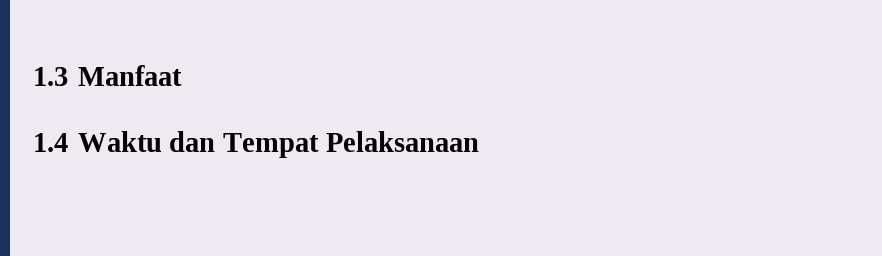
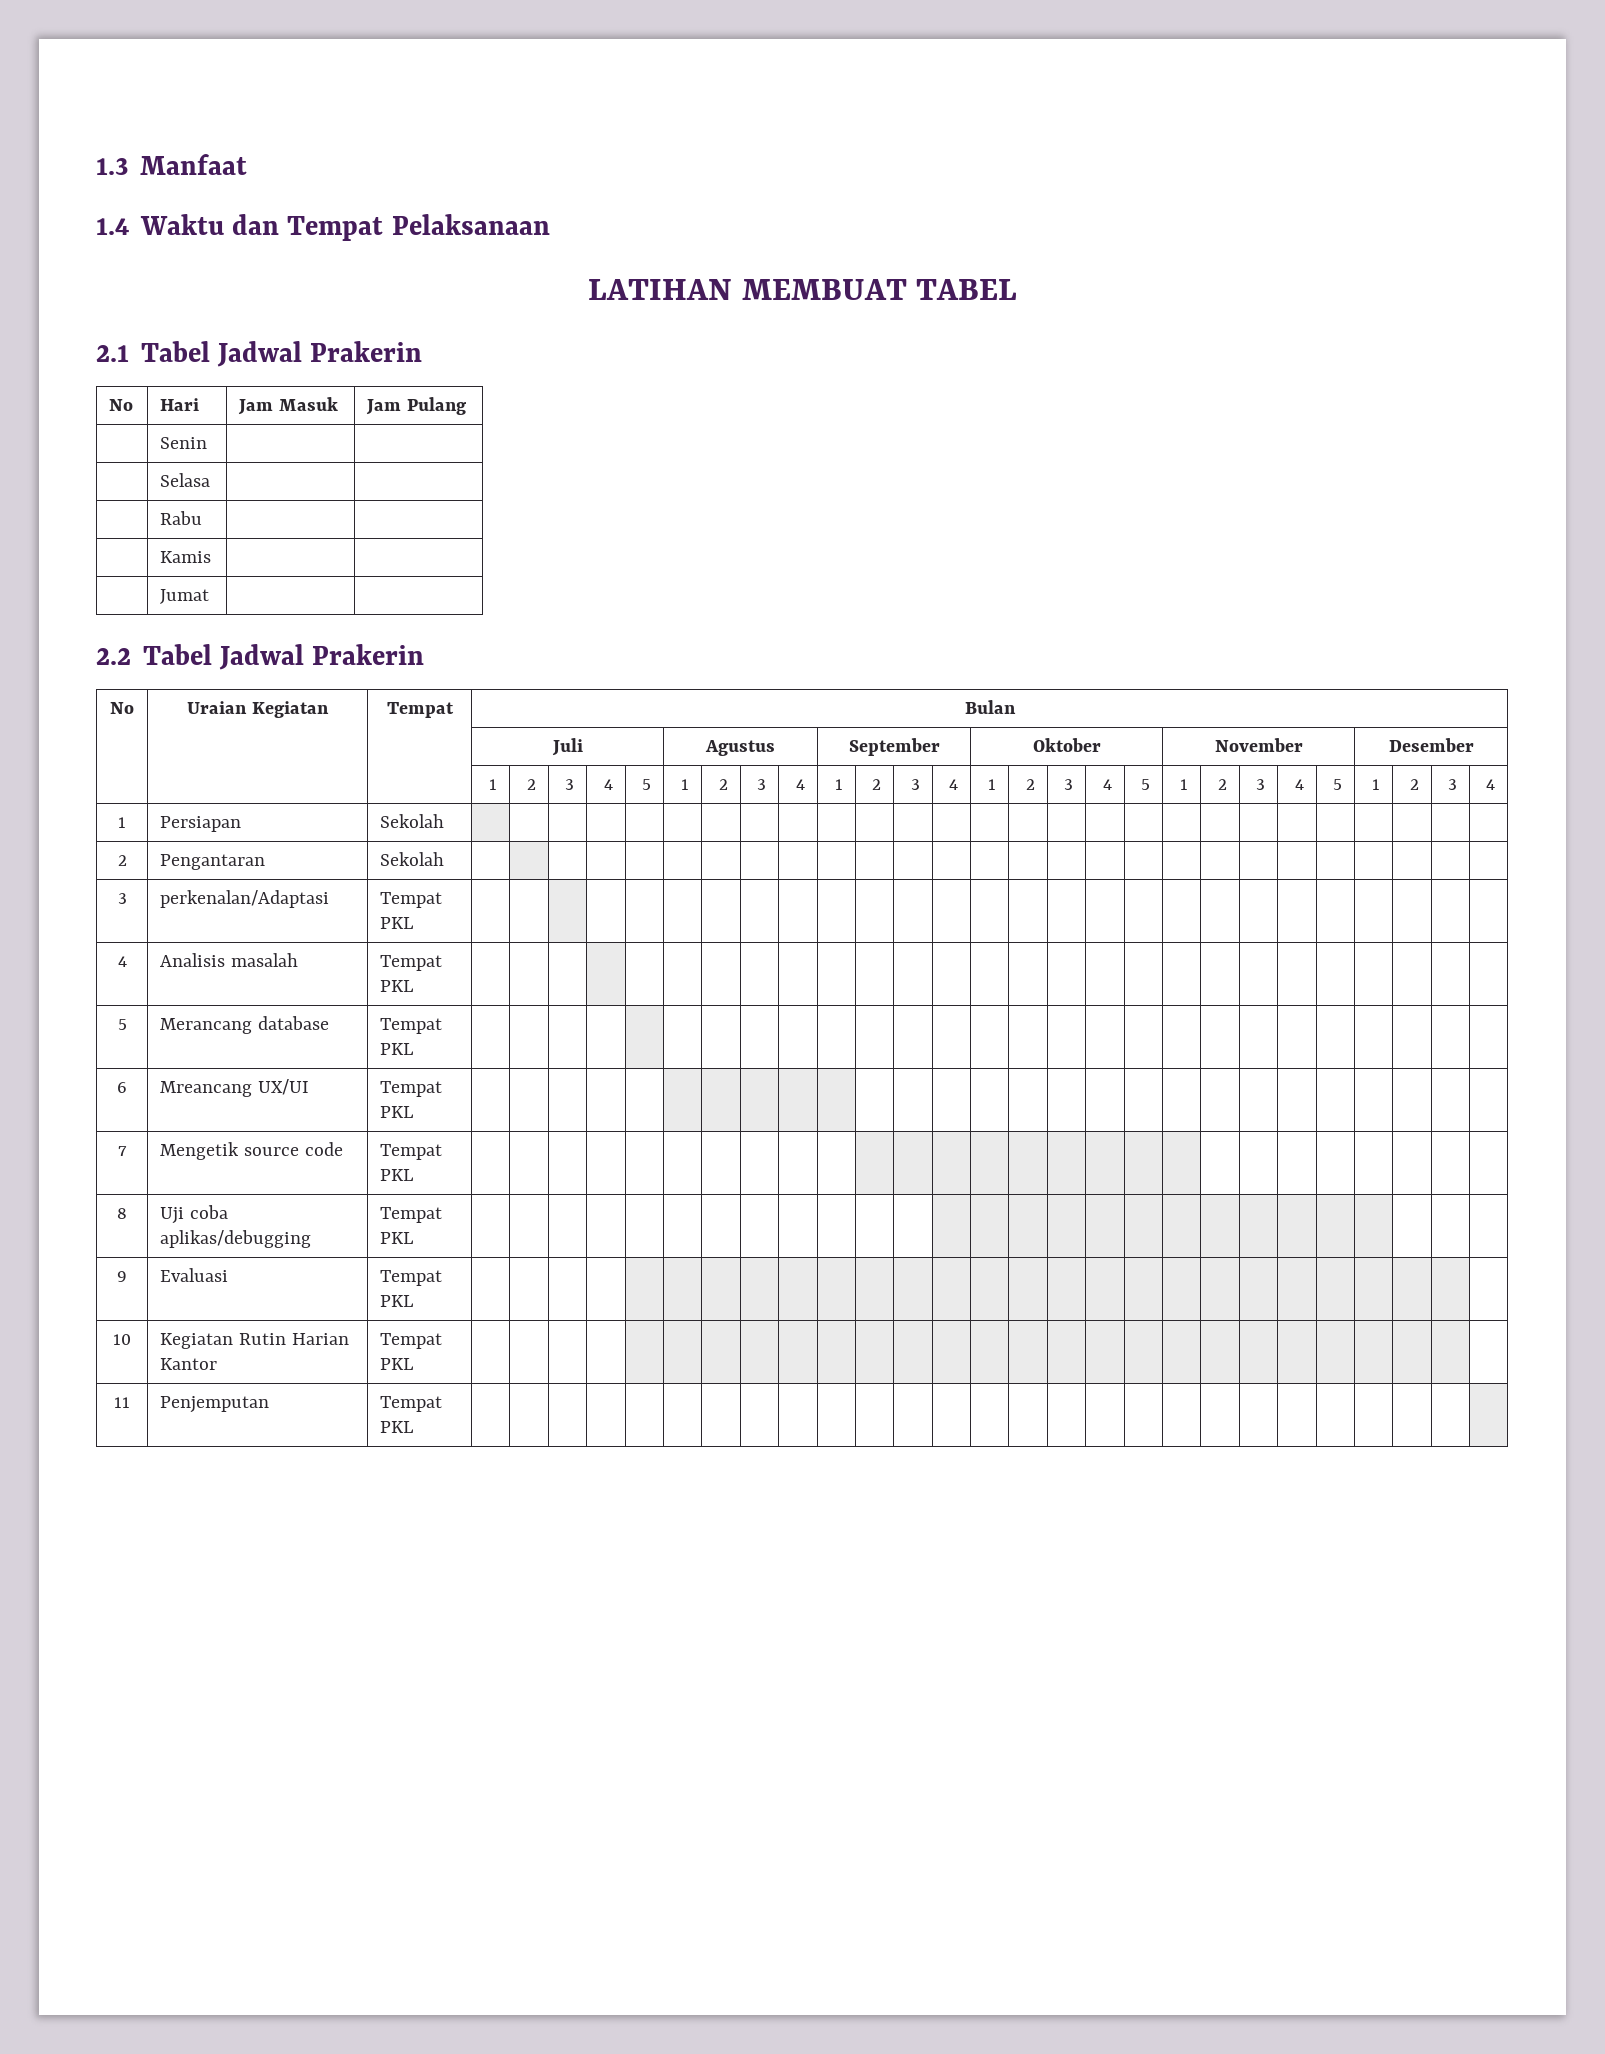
(479, 141) none -> [587,279,1018,300] [96,341,423,367] [109,399,134,411] [160,398,200,411] [238,397,338,415] [366,397,466,415] [160,437,208,449] [160,473,211,487] [160,511,203,525] [160,551,212,563] [160,589,210,604] [96,644,425,670] [110,702,134,714] [187,701,329,718] [386,702,454,718] [964,700,1016,714] [551,738,583,756] [704,740,775,756] [848,738,940,756] [1032,738,1101,752] [1214,738,1303,752] [1388,738,1474,752] [488,779,497,790] [526,779,536,790] [564,779,574,790] [603,779,613,790] [641,779,651,790] [680,779,689,790] [718,779,728,790] [756,779,766,790] [795,779,805,790] [834,779,843,790] [871,779,881,790] [910,779,920,790] [948,779,958,790] [987,779,996,790] [1025,779,1035,790] [1063,779,1073,790] [1102,779,1112,790] [1140,779,1150,790] [1179,779,1188,790] [1217,779,1227,790] [1255,779,1265,790] [1294,779,1304,790] [1332,779,1342,790] [1371,779,1380,790] [1409,779,1419,790] [1447,779,1457,790] [1485,779,1495,790] [118,817,126,828] [160,816,242,832] [380,814,445,828] [117,855,127,866] [160,854,266,870] [380,852,445,866] [117,893,127,904] [160,890,330,908] [380,892,443,908] [380,917,414,929] [117,956,127,967] [160,953,298,967] [380,955,443,971] [380,980,414,992] [117,1019,127,1030] [160,1016,329,1034] [380,1018,443,1034] [380,1043,414,1055] [117,1082,127,1093] [160,1079,309,1097] [380,1081,443,1097] [380,1106,414,1118] [117,1146,127,1156] [160,1142,343,1160] [380,1144,443,1160] [380,1169,414,1181] [117,1208,127,1219] [160,1205,228,1224] [160,1230,312,1248] [380,1207,443,1223] [380,1232,414,1244] [117,1271,127,1282] [160,1268,229,1282] [380,1270,443,1286] [380,1295,414,1307] [113,1334,131,1345] [160,1333,349,1349] [160,1358,218,1370] [380,1333,443,1349] [380,1358,414,1370] [114,1397,130,1408] [160,1396,270,1413] [380,1396,443,1412] [380,1421,414,1433] // LATIHAN MEMBUAT TABEL // 2.1 Tabel Jadwal Prakerin // No | Hari | Jam Masuk | Jam Pulang // | Senin | | // | Selasa | | // | Rabu | | // | Kamis | | // | Jumat | | // 2.2 Tabel Jadwal Prakerin // No | Uraian Kegiatan | Tempat | Bulan // | | | Juli | Agustus | September | Oktober | November | Desember // | | | 1 | 2 | 3 | 4 | 5 | 1 | 2 | 3 | 4 | 1 | 2 | 3 | 4 | 1 | 2 | 3 | 4 | 5 | 1 | 2 | 3 | 4 | 5 | 1 | 2 | 3 | 4 // 1 | Persiapan | Sekolah | | | | | | | | | | | | | | | | | | | | | | | | | | | // 2 | Pengantaran | Sekolah | | | | | | | | | | | | | | | | | | | | | | | | | | | // 3 | perkenalan/Adaptasi | Tempat PKL | | | | | | | | | | | | | | | | | | | | | | | | | | | // 4 | Analisis masalah | Tempat PKL | | | | | | | | | | | | | | | | | | | | | | | | | | | // 5 | Merancang database | Tempat PKL | | | | | | | | | | | | | | | | | | | | | | | | | | | // 6 | Mreancang UX/UI | Tempat PKL | | | | | | | | | | | | | | | | | | | | | | | | | | | // 7 | Mengetik source code | Tempat PKL | | | | | | | | | | | | | | | | | | | | | | | | | | | // 8 | Uji coba aplikas/debugging | Tempat PKL | | | | | | | | | | | | | | | | | | | | | | | | | | | // 9 | Evaluasi | Tempat PKL | | | | | | | | | | | | | | | | | | | | | | | | | | | // 10 | Kegiatan Rutin Harian Kantor | Tempat PKL | | | | | | | | | | | | | | | | | | | | | | | | | | | // 11 | Penjemputan | Tempat PKL | | | | | | | | | | | | | | | | | | | | | | | | | | |

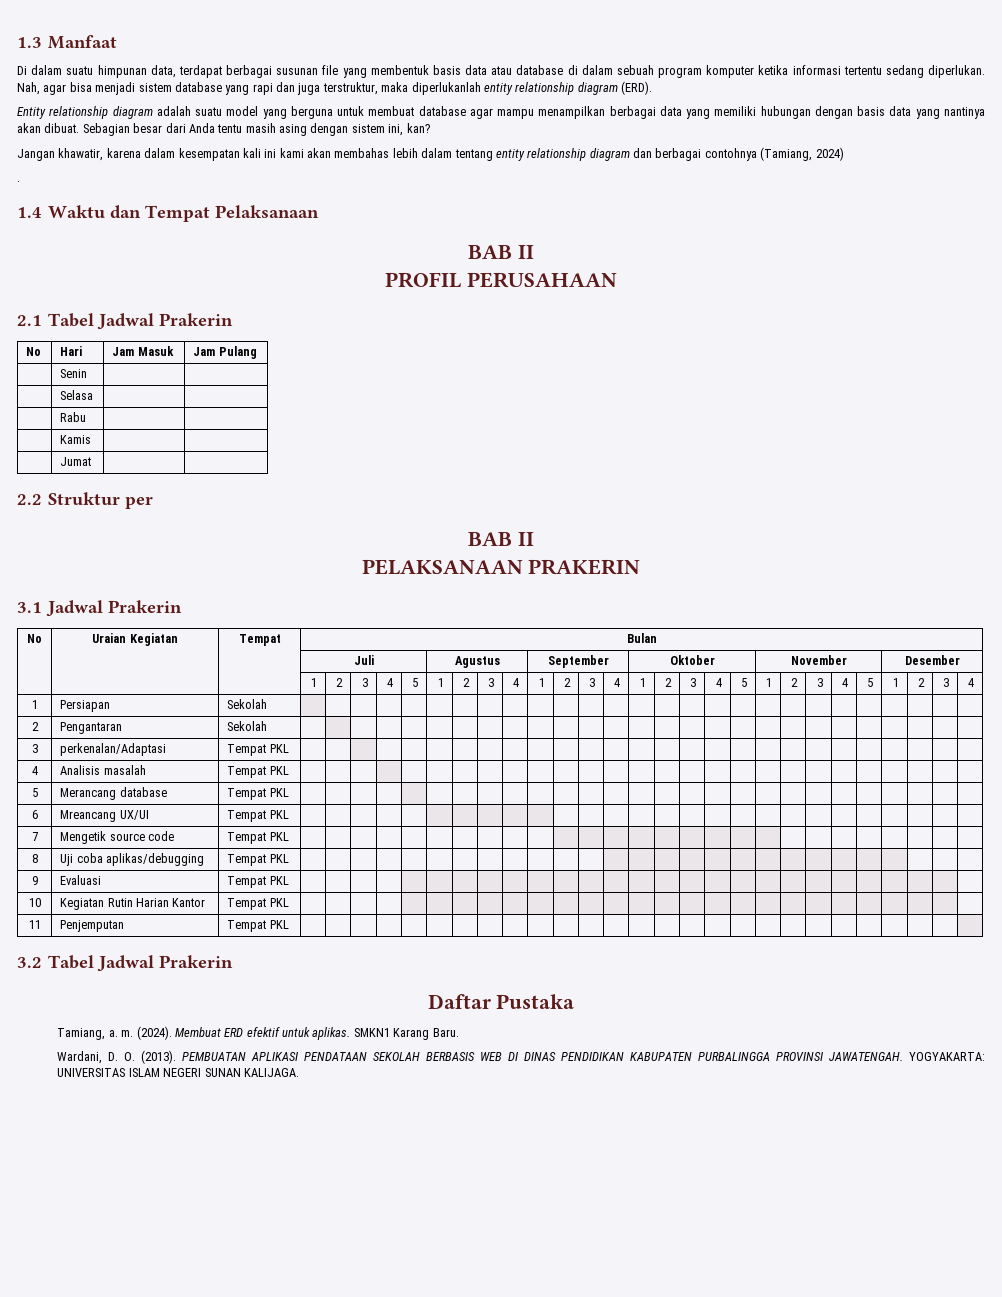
(247, 164) none -> [17,65,985,78] [17,81,652,95] [17,106,985,119] [17,123,430,136] [17,147,844,161] [17,181,20,182] // Di dalam suatu himpunan data, terdapat berbagai susunan file yang membentuk basis data atau database di dalam sebuah program komputer ketika informasi tertentu sedang diperlukan. Nah, agar bisa menjadi sistem database yang rapi dan juga terstruktur, maka diperlukanlah entity relationship diagram (ERD). // Entity relationship diagram adalah suatu model yang berguna untuk membuat database agar mampu menampilkan berbagai data yang memiliki hubungan dengan basis data yang nantinya akan dibuat. Sebagian besar dari Anda tentu masih asing dengan sistem ini, kan? // Jangan khawatir, karena dalam kesempatan kali ini kami akan membahas lebih dalam tentang entity relationship diagram dan berbagai contohnya (Tamiang, 2024) // .
[587,279,1018,300] LATIHAN MEMBUAT TABEL -> [468,245,534,259] [385,272,617,288] BAB II // PROFIL PERUSAHAAN
[142,644,212,665] Tabel -> [48,492,154,509] [468,532,534,546] [361,559,641,575] [17,602,42,613] Struktur per // BAB II // PELAKSANAAN PRAKERIN // 3.1
(414, 1427) none -> [17,955,234,972] [427,994,575,1009] [57,1026,459,1040] [57,1050,985,1064] [57,1068,299,1077] // 3.2 Tabel Jadwal Prakerin // Daftar Pustaka // Tamiang, a. m. (2024). Membuat ERD efektif untuk aplikas. SMKN1 Karang Baru. // Wardani, D. O. (2013). PEMBUATAN APLIKASI PENDATAAN SEKOLAH BERBASIS WEB DI DINAS PENDIDIKAN KABUPATEN PURBALINGGA PROVINSI JAWATENGAH. YOGYAKARTA: UNIVERSITAS ISLAM NEGERI SUNAN KALIJAGA.

